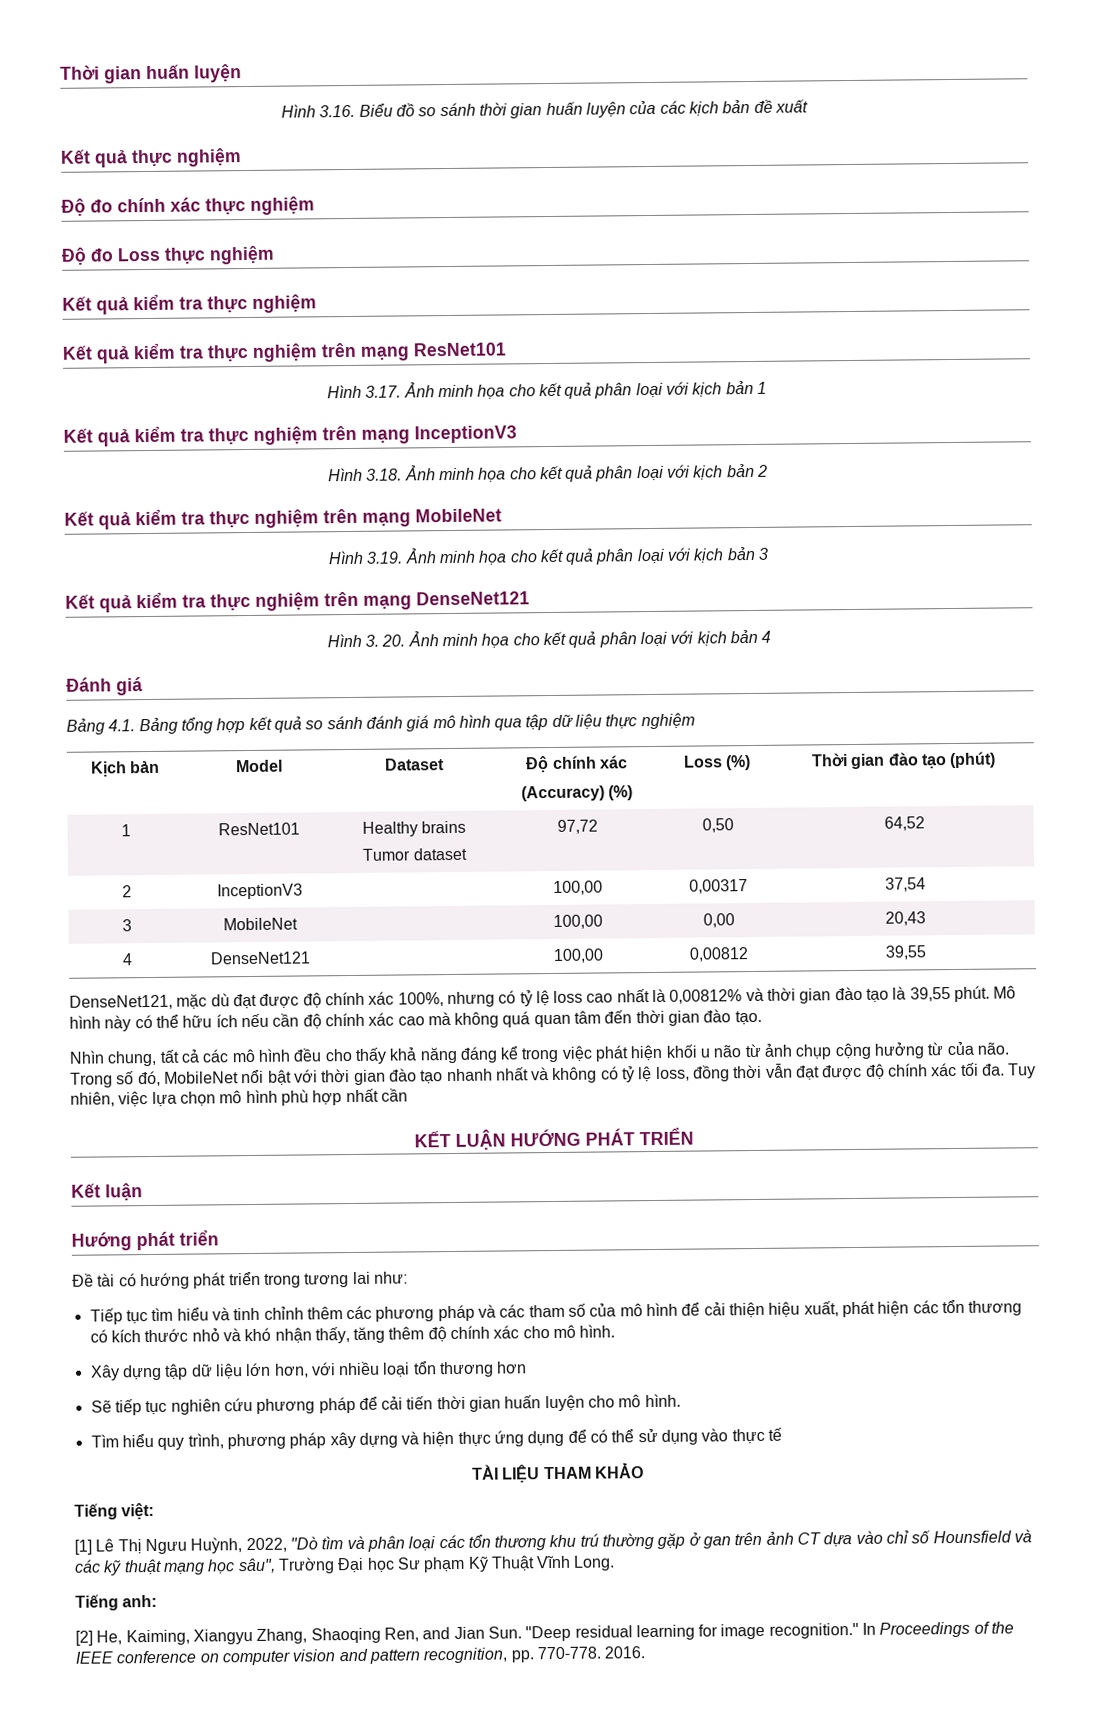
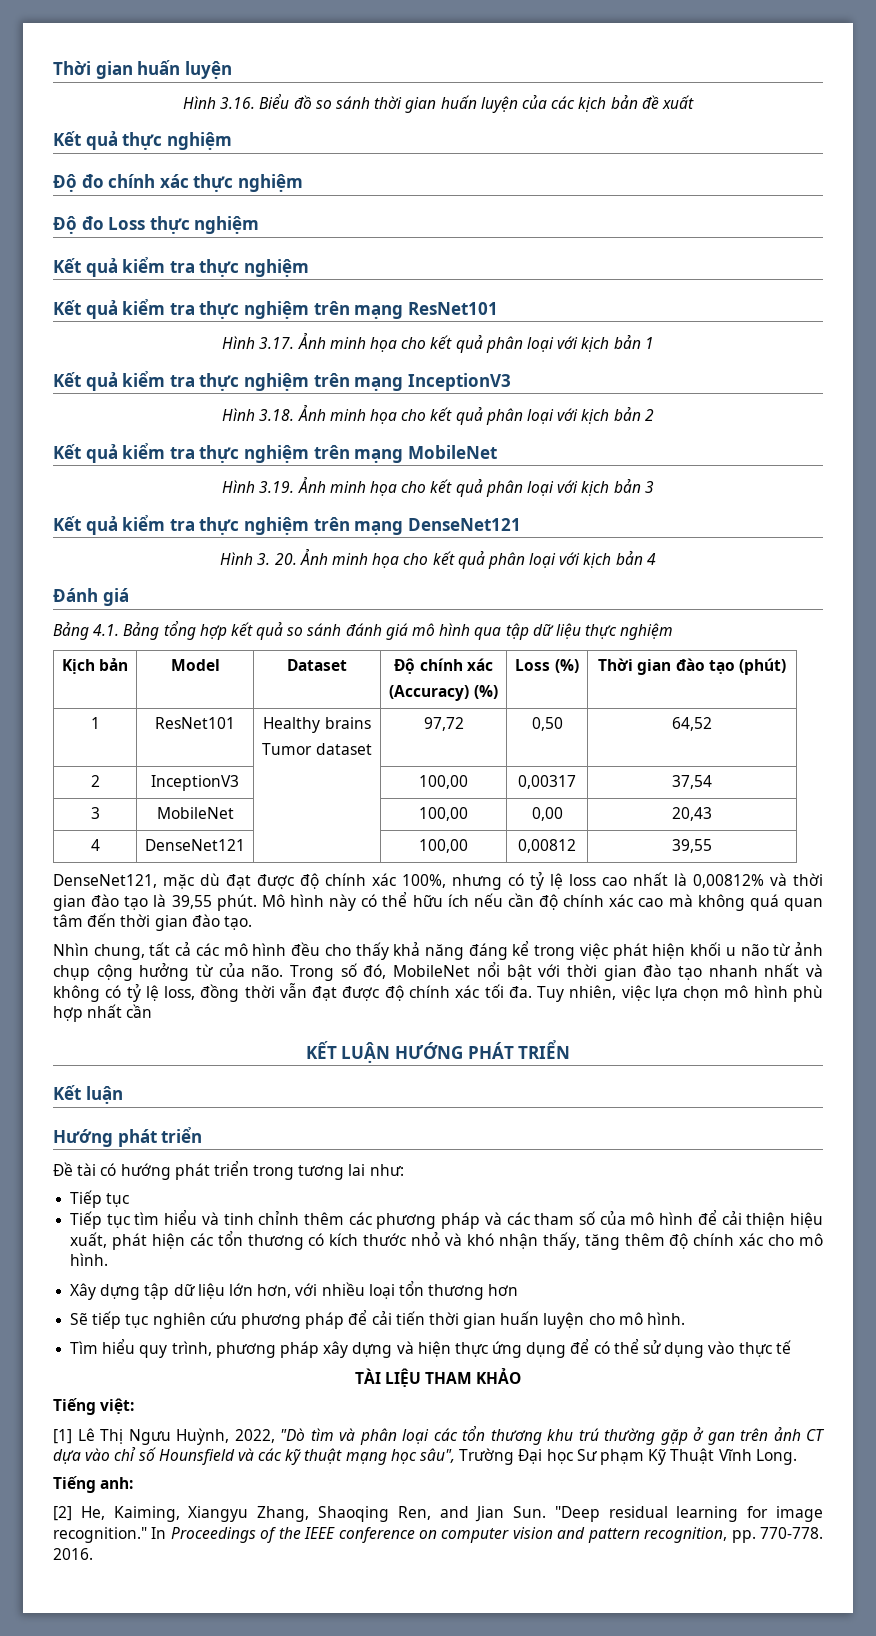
(148, 1317) none -> [70,1211,130,1229] // Tiếp tục

